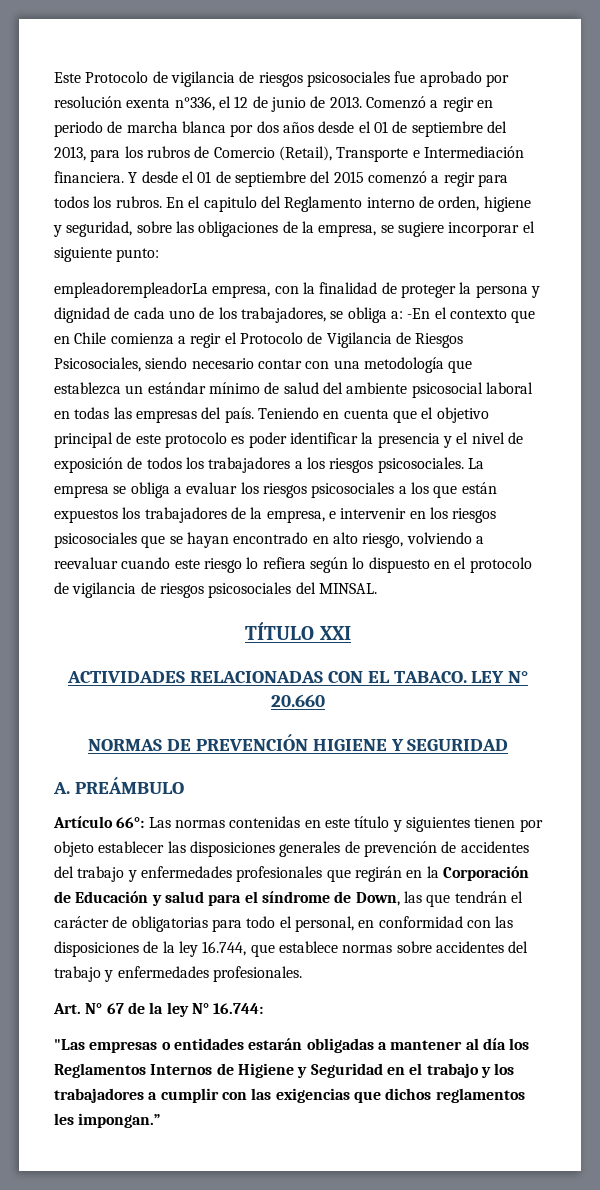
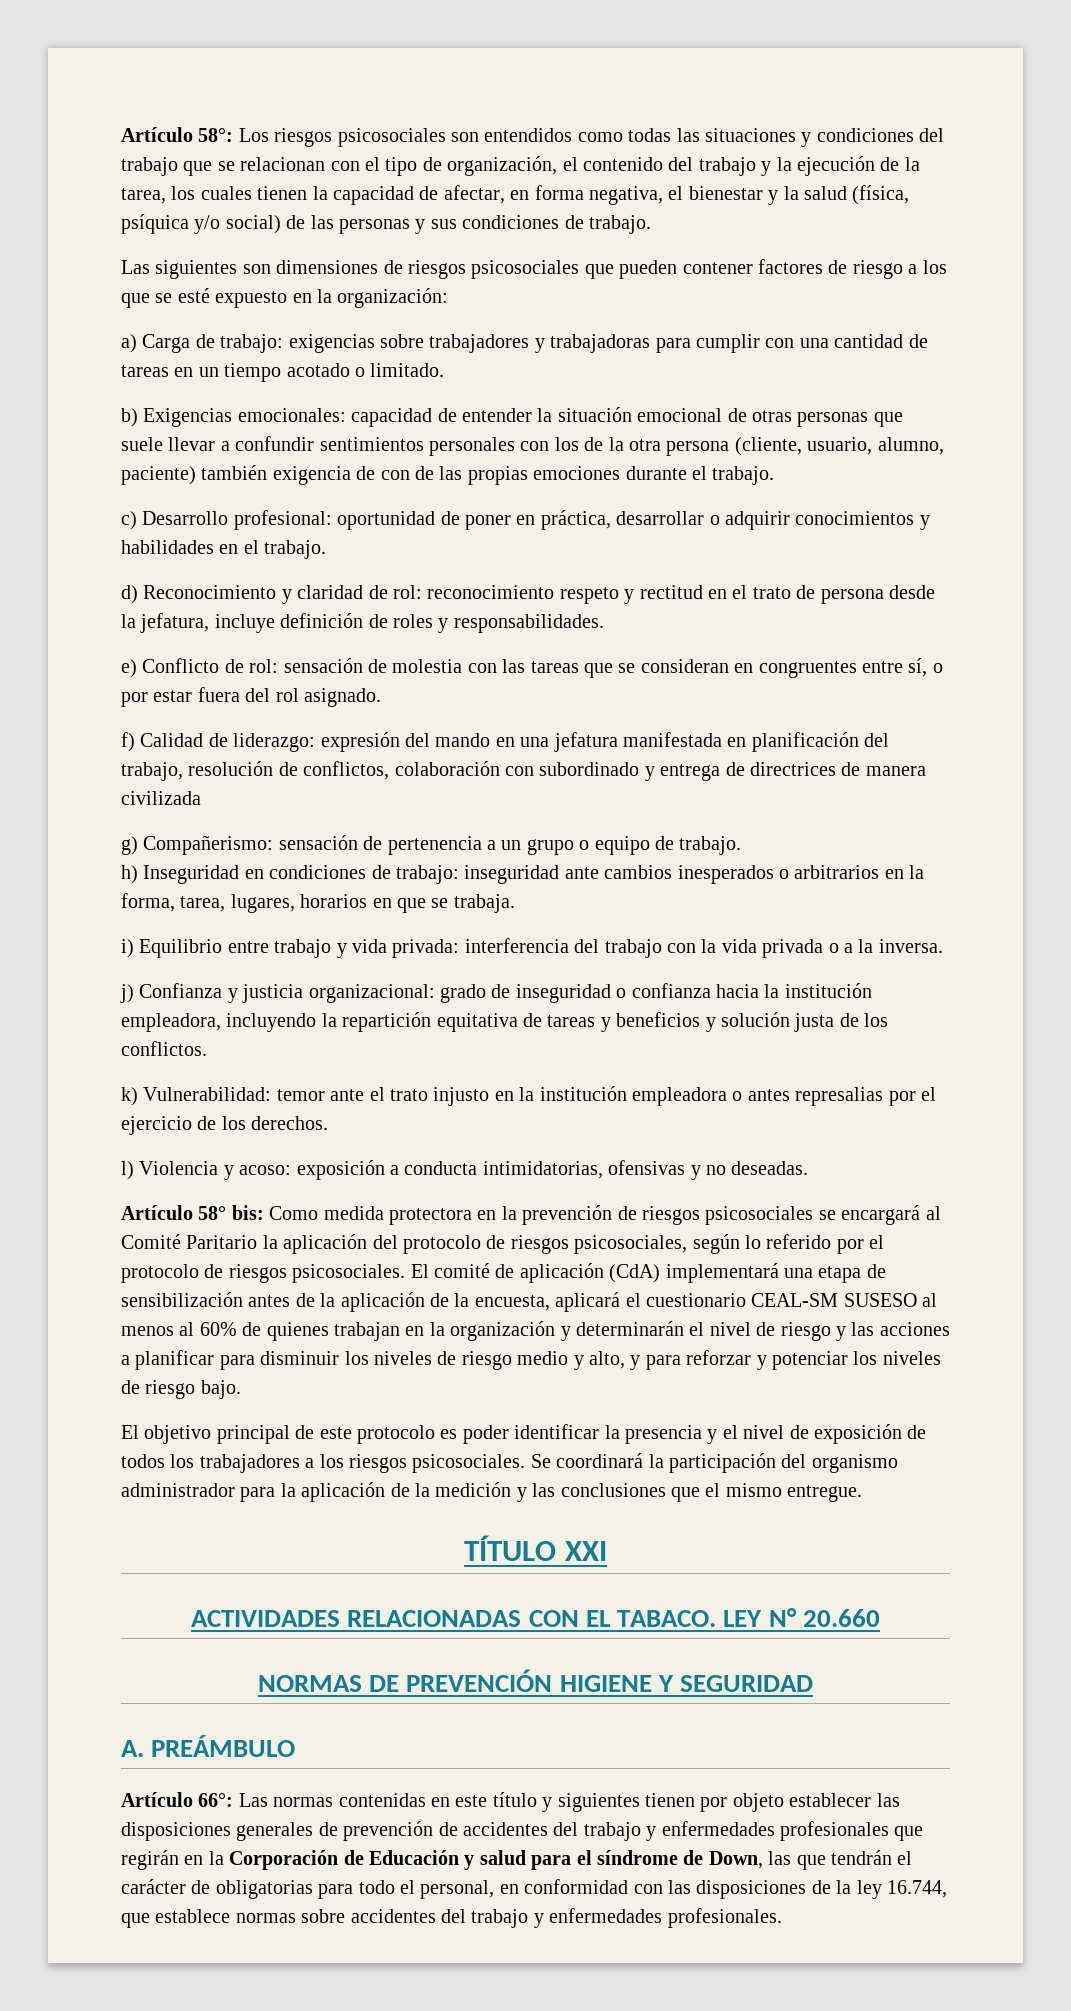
[54,71,509,87] [54,96,493,112] [54,121,507,137] [54,146,524,162] [54,171,508,187] [54,196,531,212] [53,221,535,237] [54,247,160,262] [54,282,540,298] [54,307,536,323] [54,332,464,348] [54,357,473,373] [54,382,533,398] [54,407,434,423] Este Protocolo de vigilancia de riesgos psicosociales fue aprobado por resolución exenta n°336, el 12 de junio de 2013. Comenzó a regir en periodo de marcha blanca por dos años desde el 01 de septiembre del 2013, para los rubros de Comercio (Retail), Transporte e Intermediación financiera. Y desde el 01 de septiembre del 2015 comenzó a regir para todos los rubros. En el capitulo del Reglamento interno de orden, higiene y seguridad, sobre las obligaciones de la empresa, se sugiere incorporar el siguiente punto: // empleadorempleadorLa empresa, con la finalidad de proteger la persona y dignidad de cada uno de los trabajadores, se obliga a: -En el contexto que en Chile comienza a regir el Protocolo de Vigilancia de Riesgos Psicosociales, siendo necesario contar con una metodología que establezca un estándar mínimo de salud del ambiente psicosocial laboral en todas las empresas del país. Teniendo en cuenta que el -> [121,127,945,147] [121,156,920,176] [121,185,910,205] [121,214,651,234] [121,259,947,279] [121,288,449,308] [121,334,928,353] [121,363,445,382] [121,407,903,427] [121,436,944,456] [121,465,775,485] [121,510,930,530] [121,540,327,559] [121,585,935,604] [121,613,604,633] [121,658,943,678] [121,687,381,707] [121,732,890,752] [121,761,926,781] [121,791,201,805] [121,835,742,855] [121,865,925,884] [121,893,515,913] [121,938,943,958] [120,983,872,1003] [121,1012,889,1032] [121,1041,207,1056] [121,1086,936,1106] [121,1116,329,1135] [121,1160,809,1180] [121,1205,941,1225] [121,1234,885,1254] [121,1263,886,1283] [121,1292,938,1312] [121,1321,950,1341] [121,1350,941,1370] [121,1380,241,1399] [121,1425,139,1439] Artículo 58°: Los riesgos psicosociales son entendidos como todas las situaciones y condiciones del trabajo que se relacionan con el tipo de organización, el contenido del trabajo y la ejecución de la tarea, los cuales tienen la capacidad de afectar, en forma negativa, el bienestar y la salud (física, psíquica y/o social) de las personas y sus condiciones de trabajo. // Las siguientes son dimensiones de riesgos psicosociales que pueden contener factores de riesgo a los que se esté expuesto en la organización: // a) Carga de trabajo: exigencias sobre trabajadores y trabajadoras para cumplir con una cantidad de tareas en un tiempo acotado o limitado. // b) Exigencias emocionales: capacidad de entender la situación emocional de otras personas que suele llevar a confundir sentimientos personales con los de la otra persona (cliente, usuario, alumno, paciente) también exigencia de con de las propias emociones durante el trabajo. // c) Desarrollo profesional: oportunidad de poner en práctica, desarrollar o adquirir conocimientos y habilidades en el trabajo. // d) Reconocimiento y claridad de rol: reconocimiento respeto y rectitud en el trato de persona desde la jefatura, incluye definición de roles y responsabilidades. // e) Conflicto de rol: sensación de molestia con las tareas que se consideran en congruentes entre sí, o por estar fuera del rol asignado. // f) Calidad de liderazgo: expresión del mando en una jefatura manifestada en planificación del trabajo, resolución de conflictos, colaboración con subordinado y entrega de directrices de manera civilizada // g) Compañerismo: sensación de pertenencia a un grupo o equipo de trabajo. // h) Inseguridad en condiciones de trabajo: inseguridad ante cambios inesperados o arbitrarios en la forma, tarea, lugares, horarios en que se trabaja. // i) Equilibrio entre trabajo y vida privada: interferencia del trabajo con la vida privada o a la inversa. // j) Confianza y justicia organizacional: grado de inseguridad o confianza hacia la institución empleadora, incluyendo la repartición equitativa de tareas y beneficios y solución justa de los conflictos. // k) Vulnerabilidad: temor ante el trato injusto en la institución empleadora o antes represalias por el ejercicio de los derechos. // l) Violencia y acoso: exposición a conducta intimidatorias, ofensivas y no deseadas. // Artículo 58° bis: Como medida protectora en la prevención de riesgos psicosociales se encargará al Comité Paritario la aplicación del protocolo de riesgos psicosociales, según lo referido por el protocolo de riesgos psicosociales. El comité de aplicación (CdA) implementará una etapa de sensibilización antes de la aplicación de la encuesta, aplicará el cuestionario CEAL-SM SUSESO al menos al 60% de quienes trabajan en la organización y determinarán el nivel de riesgo y las acciones a planificar para disminuir los niveles de riesgo medio y alto, y para reforzar y potenciar los niveles de riesgo bajo. // El
[467,458,484,469] [54,482,497,498] [54,507,497,523] [54,532,484,548] [54,557,532,573] [54,582,377,598] La empresa se obliga a evaluar los riesgos psicosociales a los que están expuestos los trabajadores de la empresa, e intervenir en los riesgos psicosociales que se hayan encontrado en alto riesgo, volviendo a reevaluar cuando este riesgo lo refiera según lo dispuesto en el protocolo de vigilancia de riesgos psicosociales del MINSAL. -> [530,1453,898,1473] [121,1482,863,1502] Se coordinará la participación del organismo administrador para la aplicación de la medición y las conclusiones que el mismo entregue.
[53,1002,264,1017] [54,1038,530,1053] [54,1063,515,1078] [54,1088,525,1103] [54,1113,161,1128] // Art. N° 67 de la ley N° 16.744: // "Las empresas o entidades estarán obligadas a mantener al día los Reglamentos Internos de Higiene y Seguridad en el trabajo y los trabajadores a cumplir con las exigencias que dichos reglamentos les impongan.” -> (782, 1918) none

